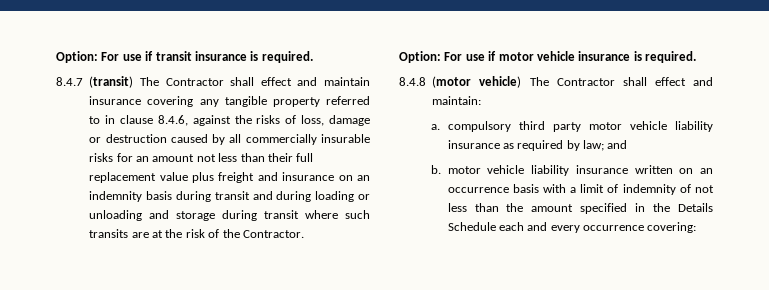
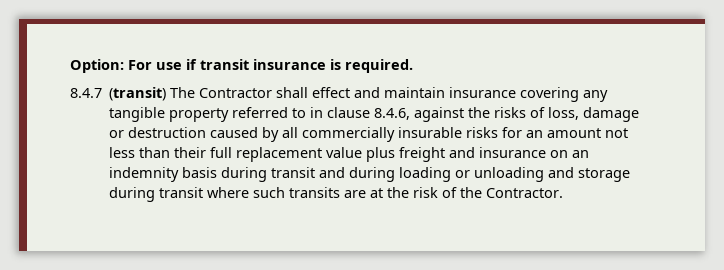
[399,51,696,63] [399,76,713,88] [432,96,482,105] [431,121,713,132] [447,140,628,151] [431,165,713,176] [447,184,714,195] [447,203,713,214] [447,222,697,233] // Option: For use if motor vehicle insurance is required. // 8.4.8 (motor vehicle) The Contractor shall effect and maintain: // a. compulsory third party motor vehicle liability insurance as required by law; and // b. motor vehicle liability insurance written on an occurrence basis with a limit of indemnity of not less than the amount specified in the Details Schedule each and every occurrence covering: -> (564, 193) none

